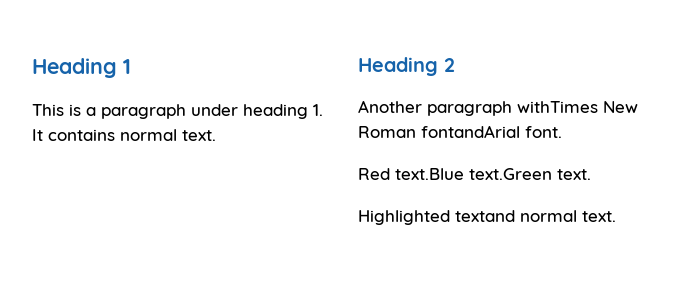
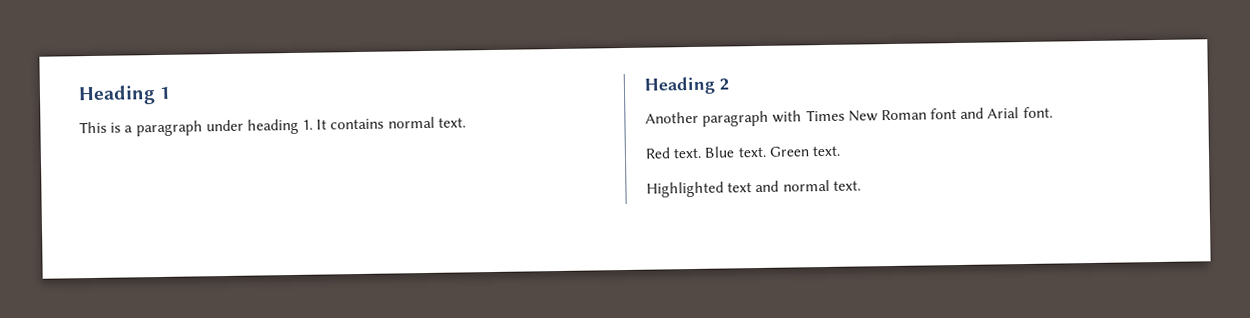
[517,101,638,113] [358,125,562,138] [358,168,552,180] withTimes New Roman fontandArial font. // Red text.Blue text.Green -> [772,106,1053,123] [645,146,809,159] with Times New Roman font and Arial font. // Red text. Blue text. Green
[455,210,515,222] textand -> [727,180,780,193] text and

